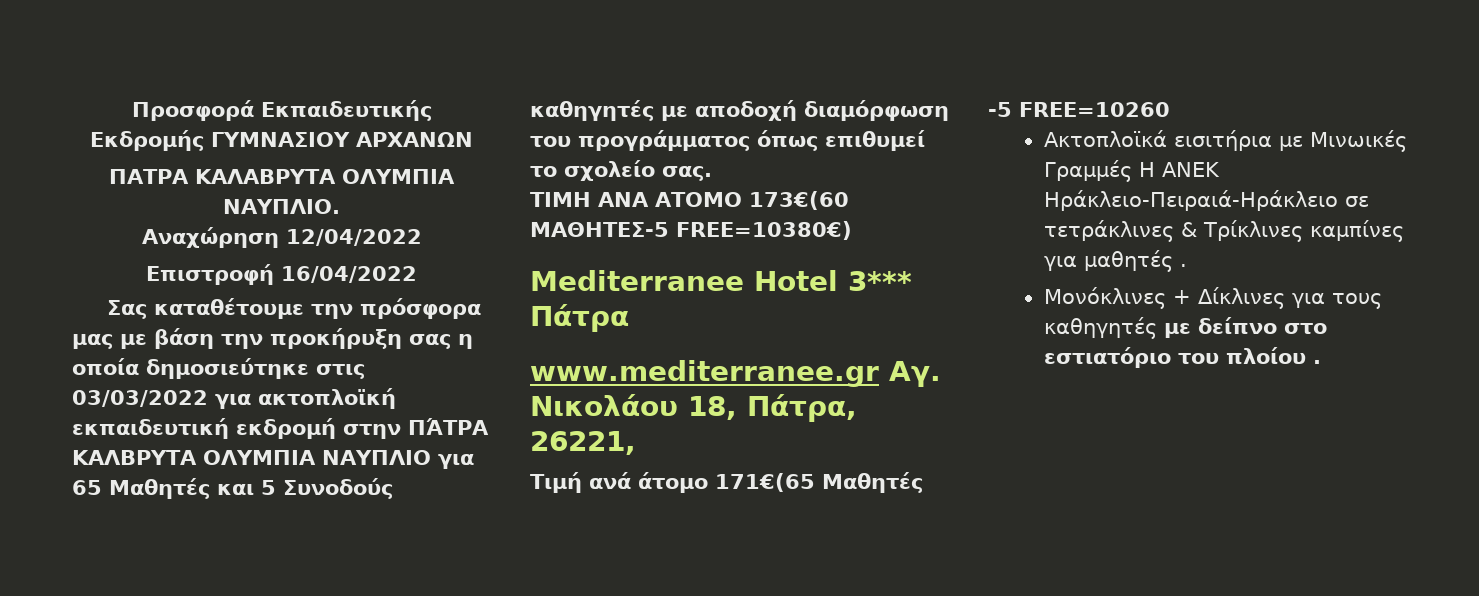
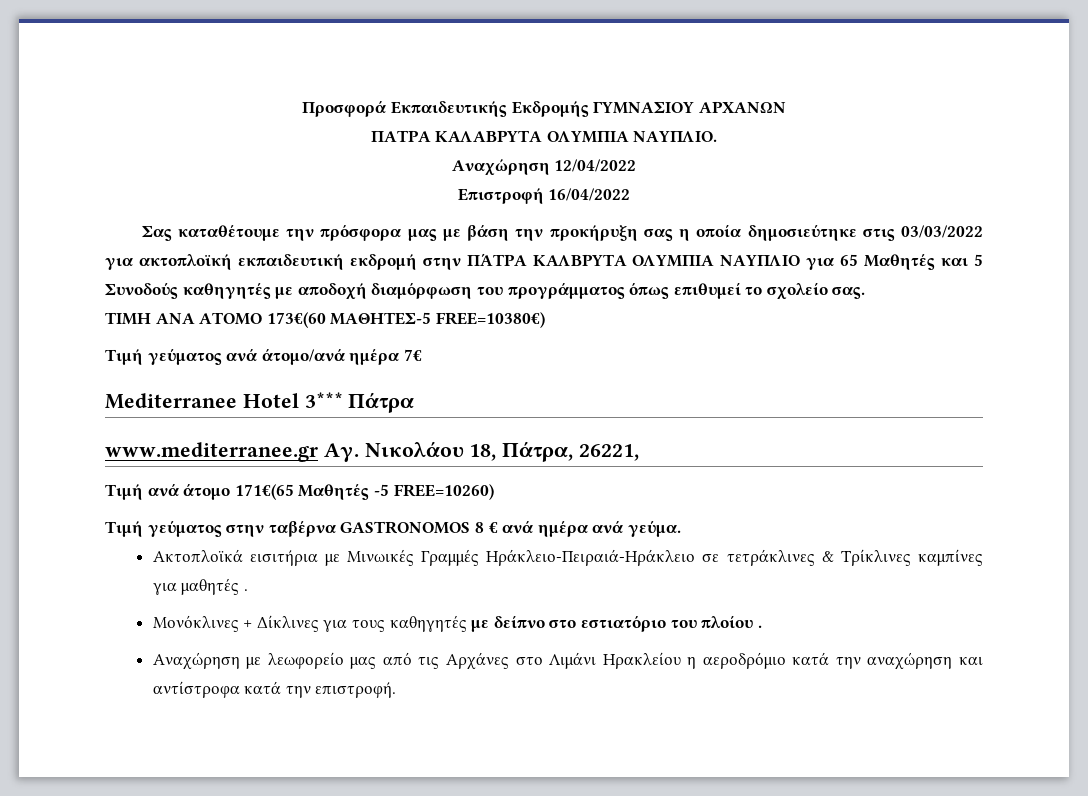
(852, 230) none -> [105,348,422,365] // Τιμή γεύματος ανά άτομο/ανά ημέρα 7€
[1019,102,1170,117] FREE=10260 -> [393,484,494,500] [105,520,681,537] FREE=10260) // Τιμή γεύματος στην ταβέρνα GASTRONOMOS 8 € ανά ημέρα ανά γεύμα.
[1138,162,1220,177] H ANEK -> (480, 557) none
(1321, 362) none -> [152,652,984,670] [152,681,397,698] // Αναχώρηση με λεωφορείο μας από τις Αρχάνες στο Λιμάνι Ηρακλείου η αεροδρόμιο κατά την αναχώρηση και αντίστροφα κατά την επιστροφή.

